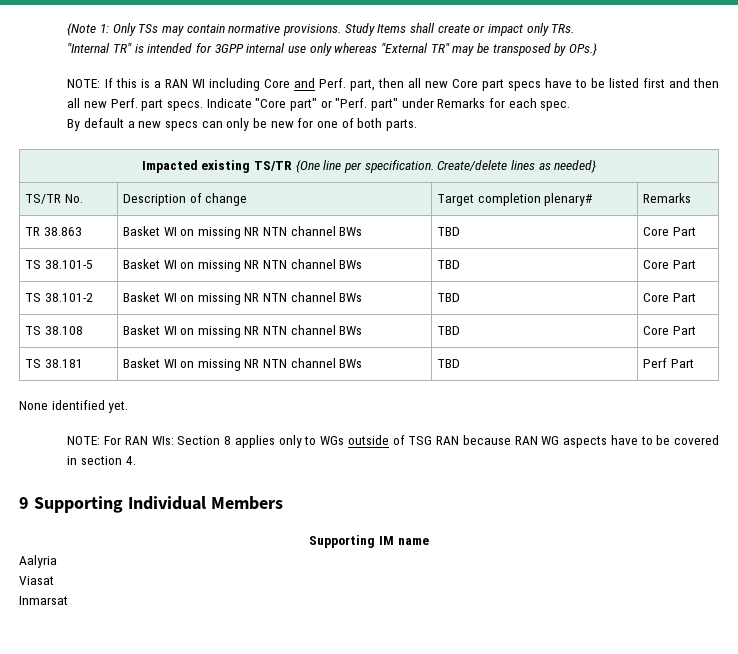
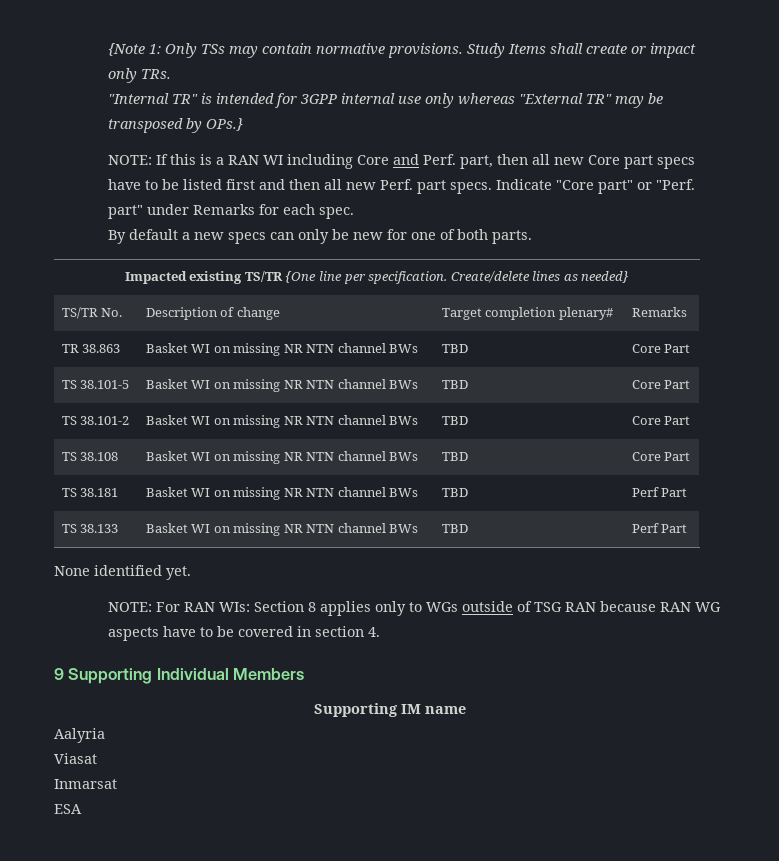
(694, 363) none -> [61,524,119,533] [145,523,419,536] [441,524,468,533] [631,523,688,533] // TS 38.133 | Basket WI on missing NR NTN channel BWs | TBD | Perf Part
(68, 600) none -> [54,804,82,814] // ESA

